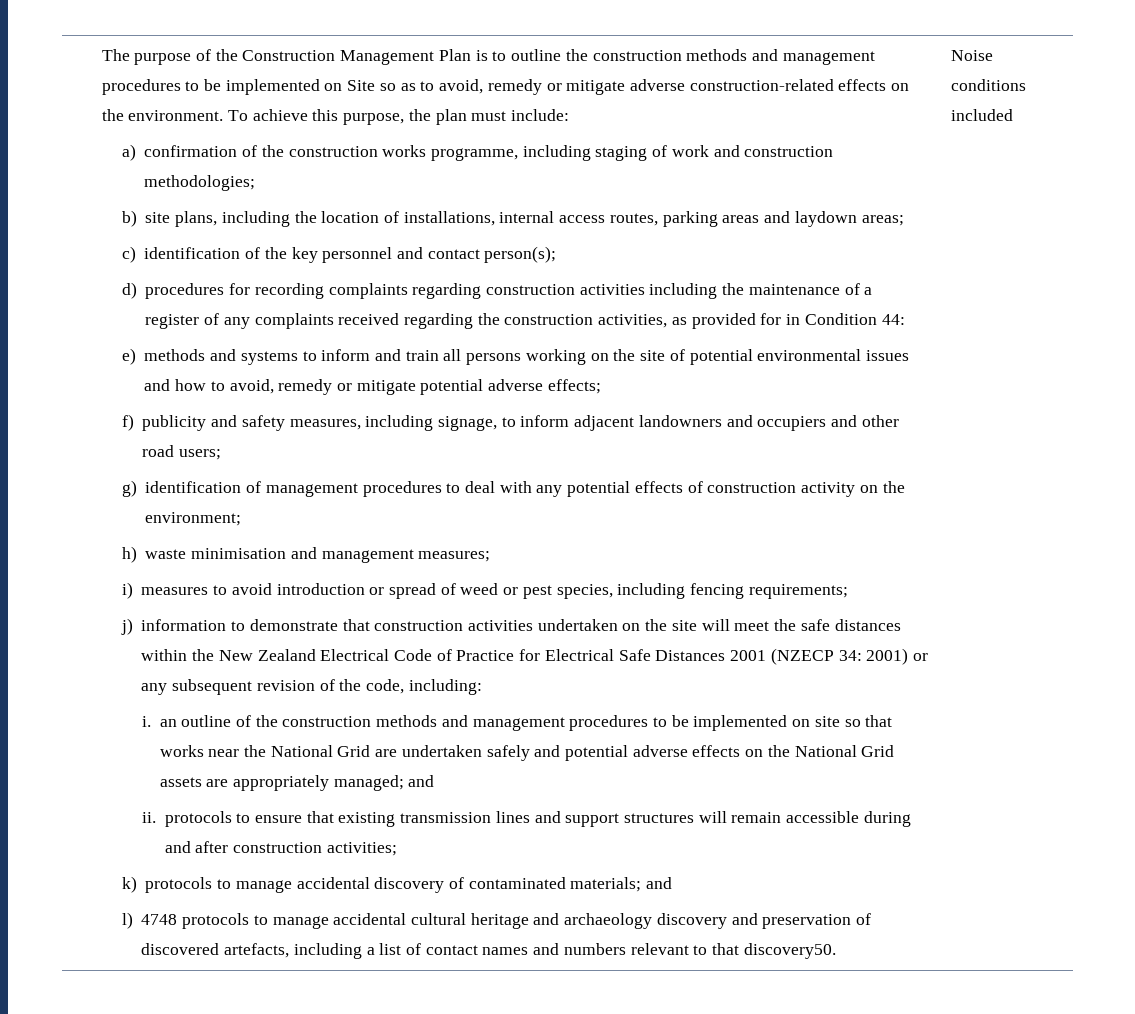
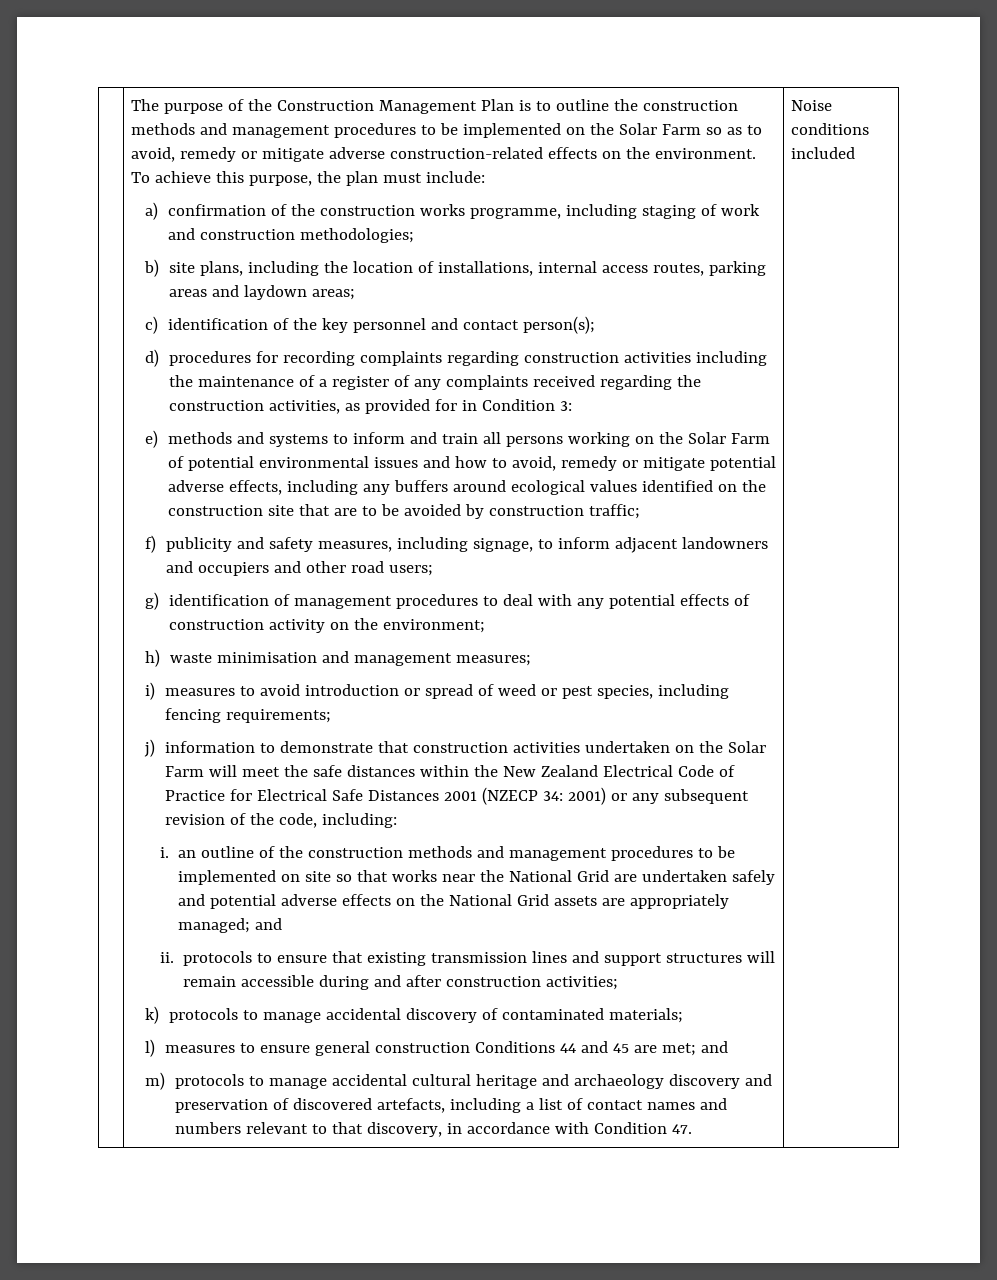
[347,80,376,91] Site -> [589,123,701,135] the Solar Farm
[881,314,905,325] 44: -> [559,401,572,411] 3:
[640,350,666,361] site -> [687,432,770,444] Solar Farm
[547,379,601,394] effects; -> [228,480,766,495] [167,504,640,519] effects, including any buffers around ecological values identified on the construction site that are to be avoided by construction traffic;
[671,620,697,631] site -> [727,741,766,753] [164,766,204,777] Solar Farm
[646,877,673,889] [121,912,178,929] and // l) 4748 -> [145,1039,728,1057] [145,1072,166,1090] // l) measures to ensure general construction Conditions 44 and 45 are met; and // m)
[743,943,836,959] discovery50. -> [366,1122,692,1137] discovery, in accordance with Condition 47.

